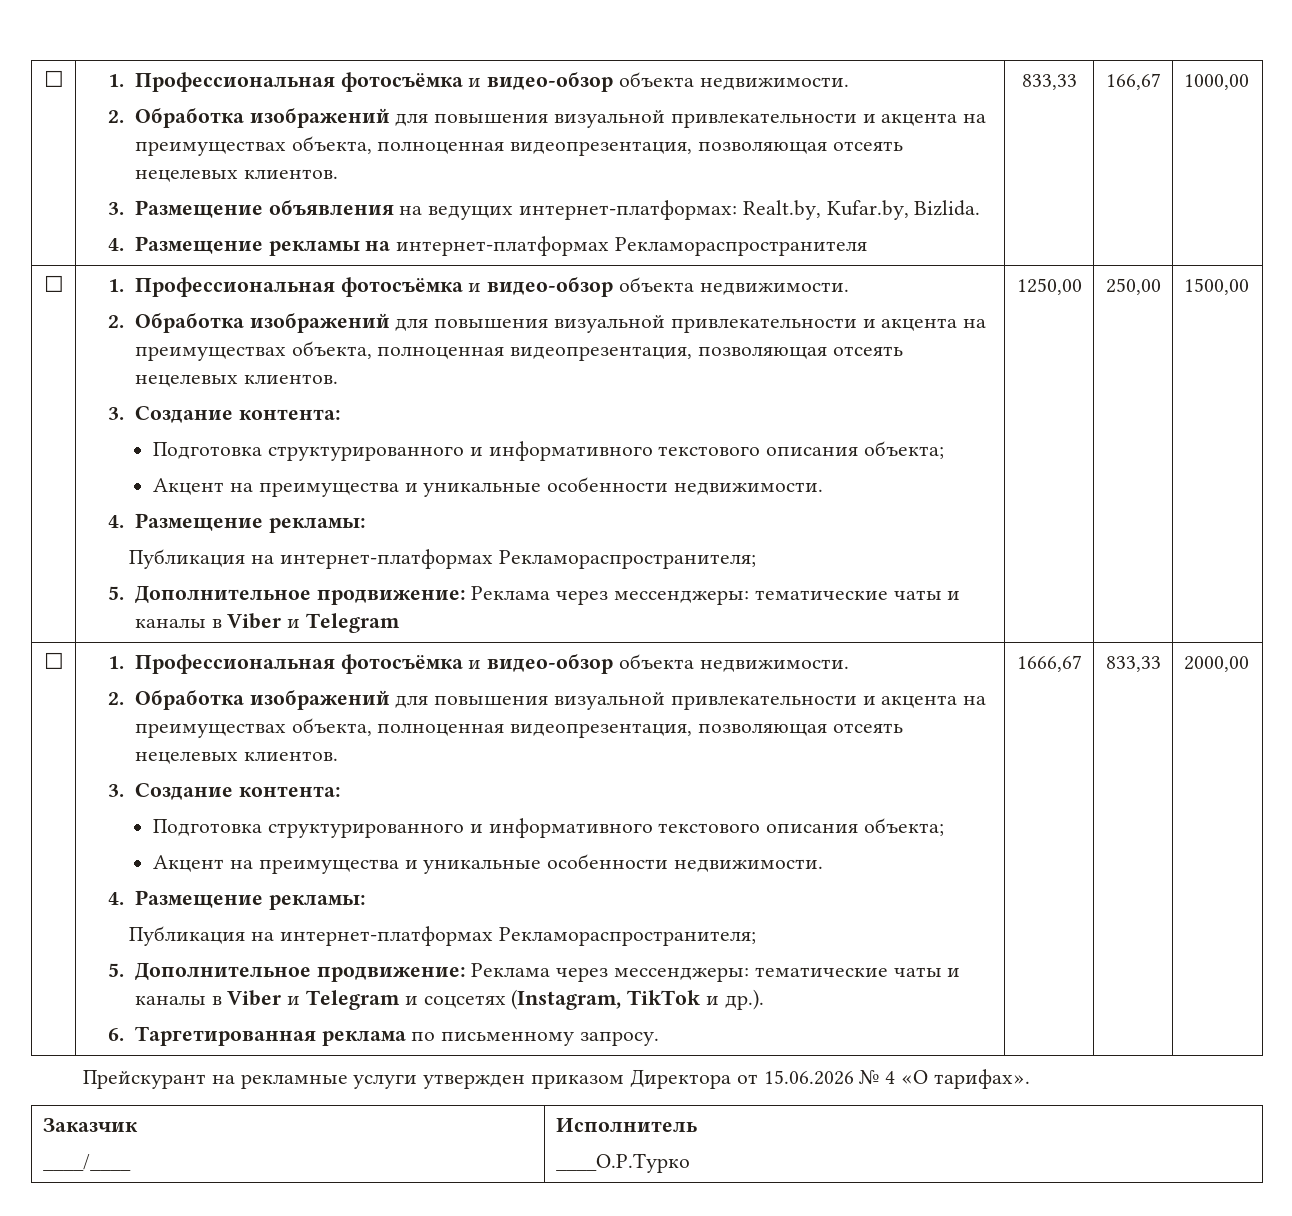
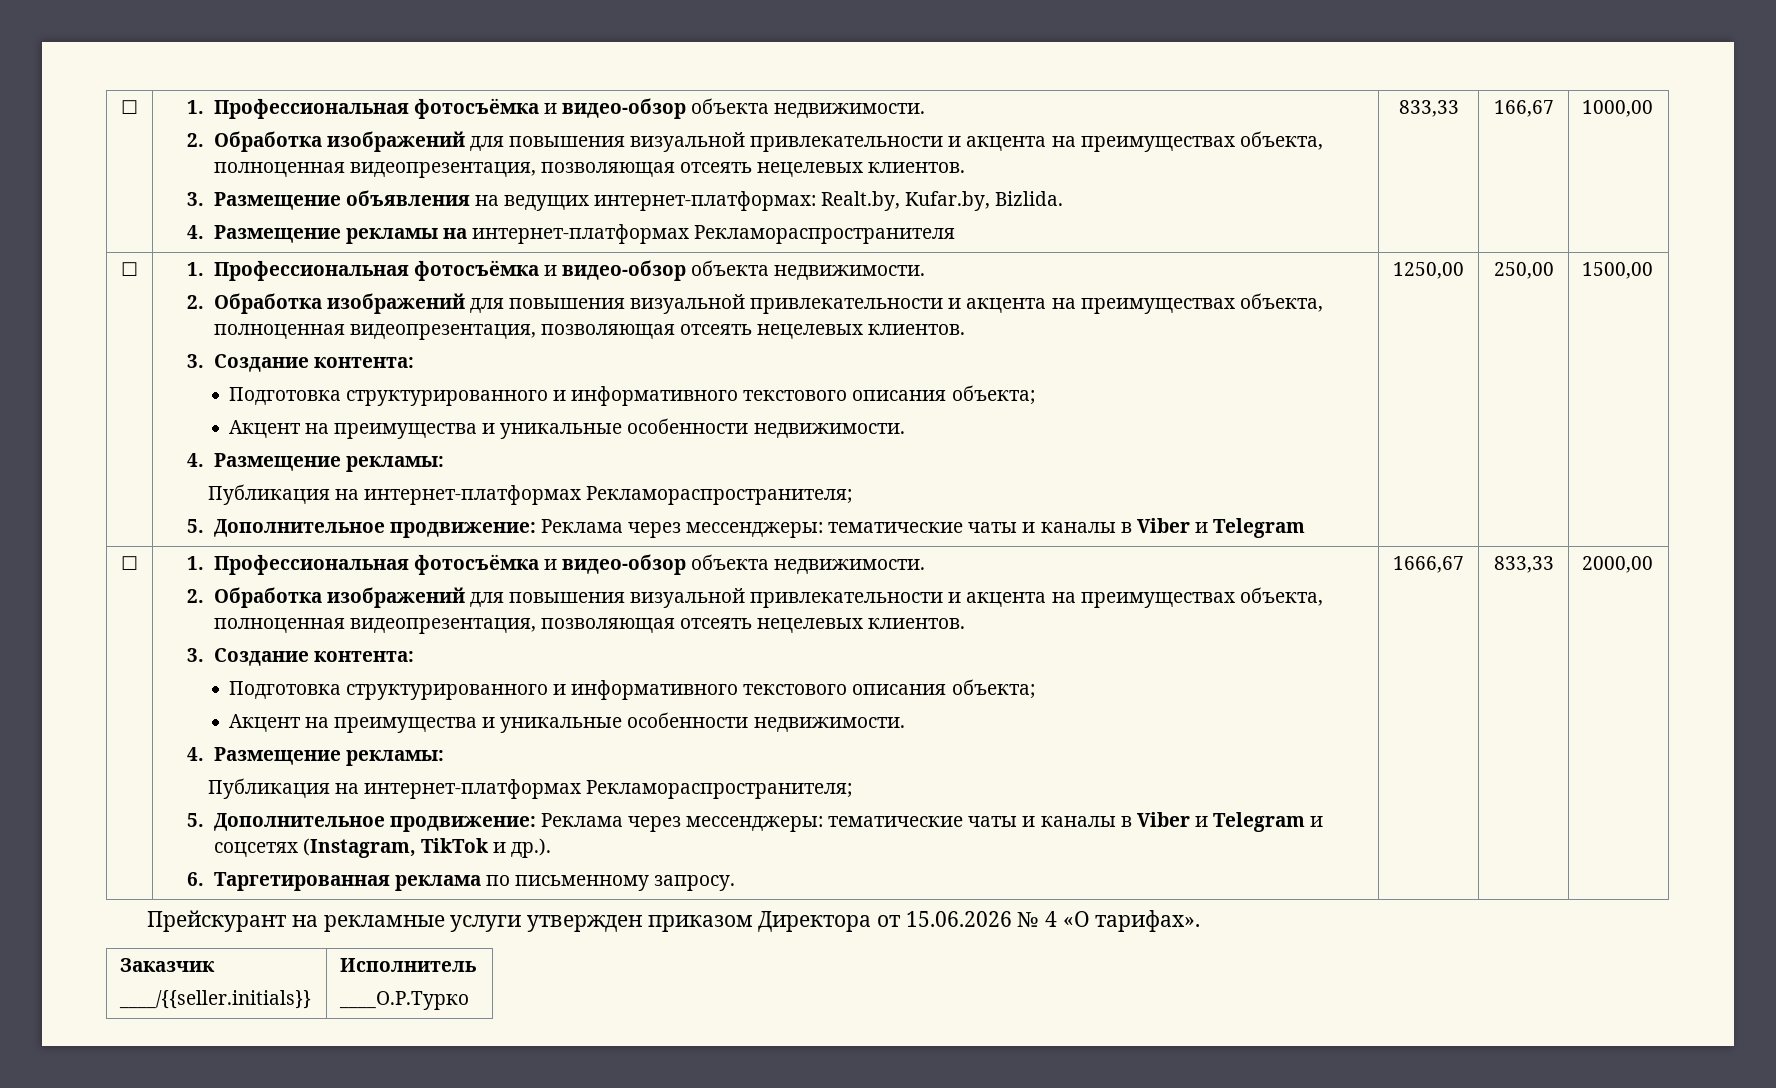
[42,1154,131,1171] ____/____ -> [119,990,312,1009] ____/{{seller.initials}}

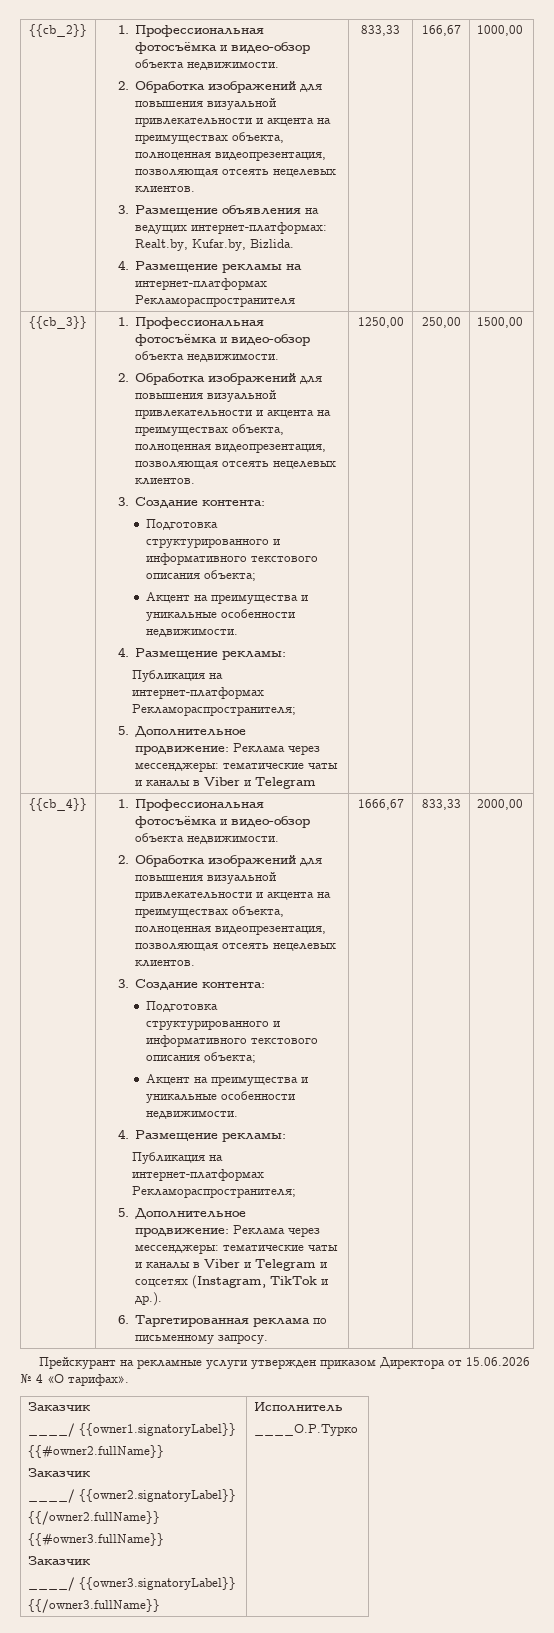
[121,100,138,114] ☐ -> [29,24,87,37] {{cb_2}}
[121,262,138,276] ☐ -> [29,316,87,329] {{cb_3}}
[121,556,138,570] ☐ -> [29,798,87,811] {{cb_4}}
[119,990,312,1009] ____/{{seller.initials}} -> [28,1423,237,1437] [28,1445,165,1459] [28,1468,91,1477] [28,1489,237,1503] [28,1511,161,1525] [28,1533,165,1547] [28,1556,91,1565] [28,1577,237,1591] [28,1599,161,1613] ____/ {{owner1.signatoryLabel}} // {{#owner2.fullName}} // Заказчик // ____/ {{owner2.signatoryLabel}} // {{/owner2.fullName}} // {{#owner3.fullName}} // Заказчик // ____/ {{owner3.signatoryLabel}} // {{/owner3.fullName}}

